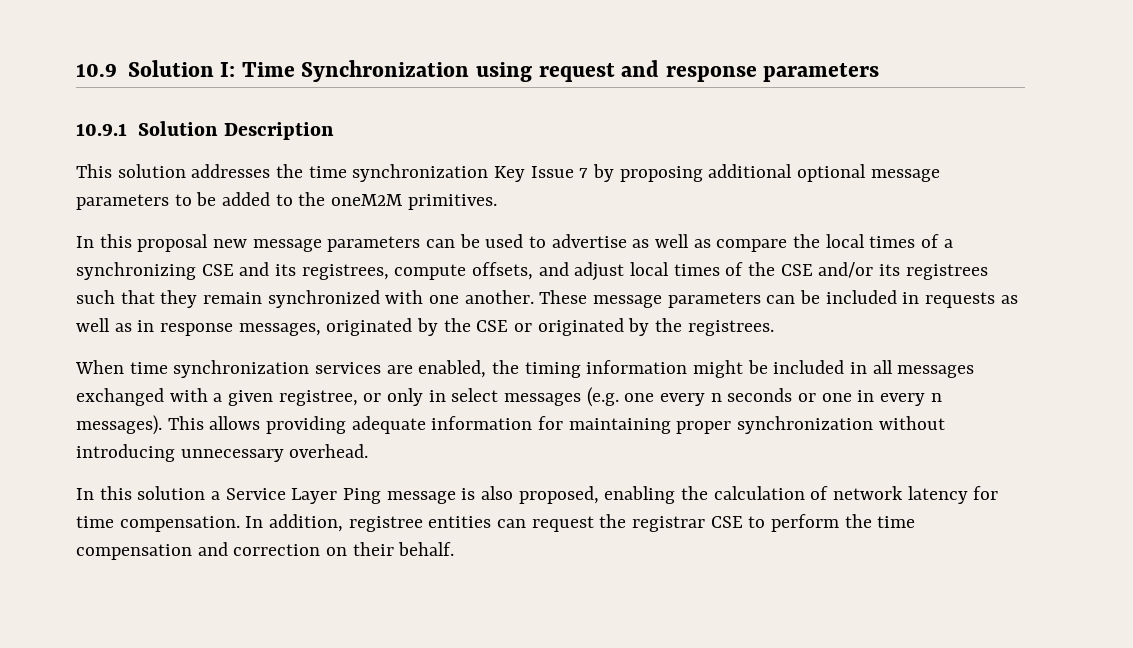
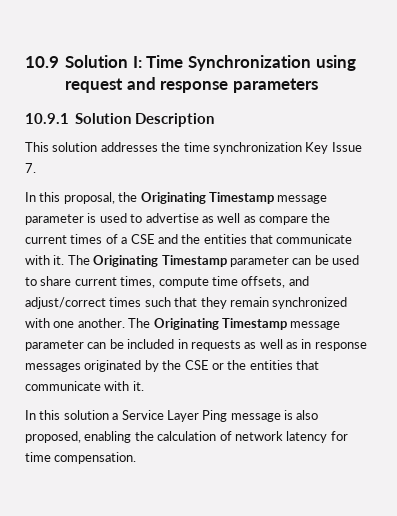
[579,164,940,182] [76,192,497,210] [76,234,480,252] 7 by proposing additional optional message parameters to be added to the oneM2M primitives. // In this proposal new message parameters can be -> [25,163,36,173] [25,192,328,204] [25,213,97,225] 7. // In this proposal, the Originating Timestamp message parameter is
[825,234,865,248] local -> [25,235,67,244] current
[76,262,196,280] synchronizing -> (128, 240) none
[275,262,988,281] its registrees, compute offsets, and adjust local times of the CSE and/or its registrees -> [181,234,353,244] [25,255,359,267] [25,276,309,288] [25,297,142,309] the entities that communicate with it. The Originating Timestamp parameter can be used to share current times, compute time offsets, and adjust/correct times
[539,290,761,308] These message parameters -> [128,318,341,330] [25,340,84,351] The Originating Timestamp message parameter
[238,323,321,336] messages, -> [25,363,81,372] messages
[537,318,774,336] [75,360,975,378] [76,387,942,407] [76,415,945,435] [76,444,369,462] originated by the registrees. // When time synchronization services are enabled, the timing information might be included in all messages exchanged with a given registree, or only in select messages (e.g. one every n seconds or one in every n messages). This allows providing adequate information for maintaining proper synchronization without introducing unnecessary overhead. -> [227,360,319,370] [25,381,144,391] the entities that communicate with it.
[245,514,916,532] [76,542,455,560] In addition, registree entities can request the registrar CSE to perform the time compensation and correction on their behalf. -> (137, 458) none

